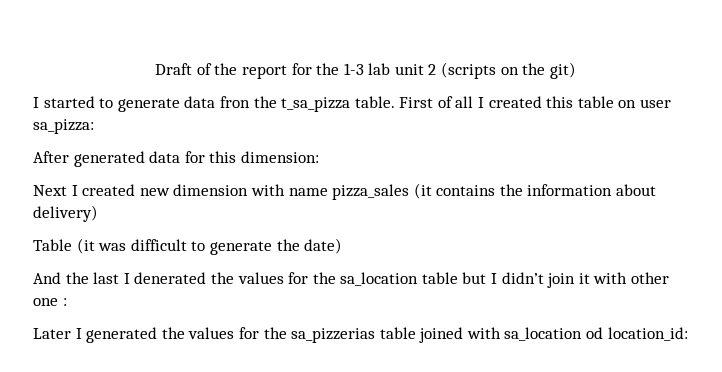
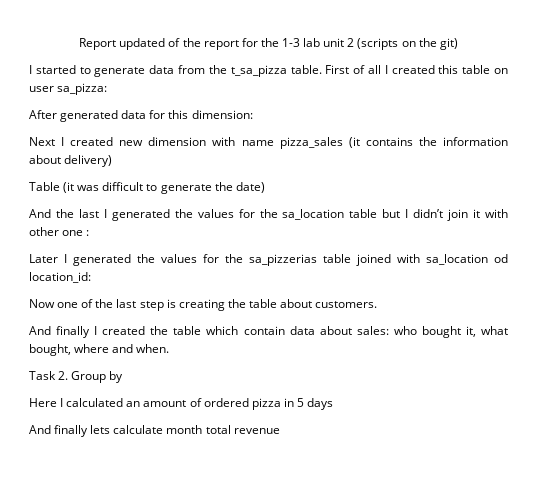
[155,63,193,75] Draft -> [79,38,166,50] Report updated
[219,96,250,108] fron -> [178,65,206,74] from
[134,272,207,284] denerated -> [111,209,170,221] generated
(688, 334) none -> [29,299,378,311] [29,326,508,338] [29,344,170,356] [29,371,124,383] [29,398,334,410] [29,425,280,437] // Now one of the last step is creating the table about customers. // And finally I created the table which contain data about sales: who bought it, what bought, where and when. // Task 2. Group by // Here I calculated an amount of ordered pizza in 5 days // And finally lets calculate month total revenue

